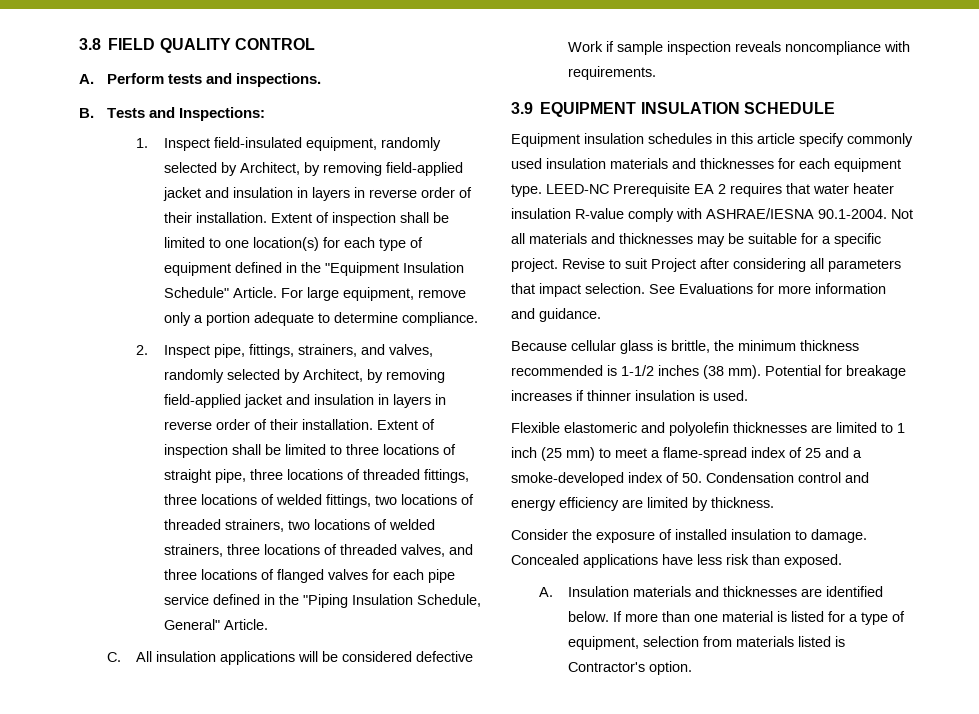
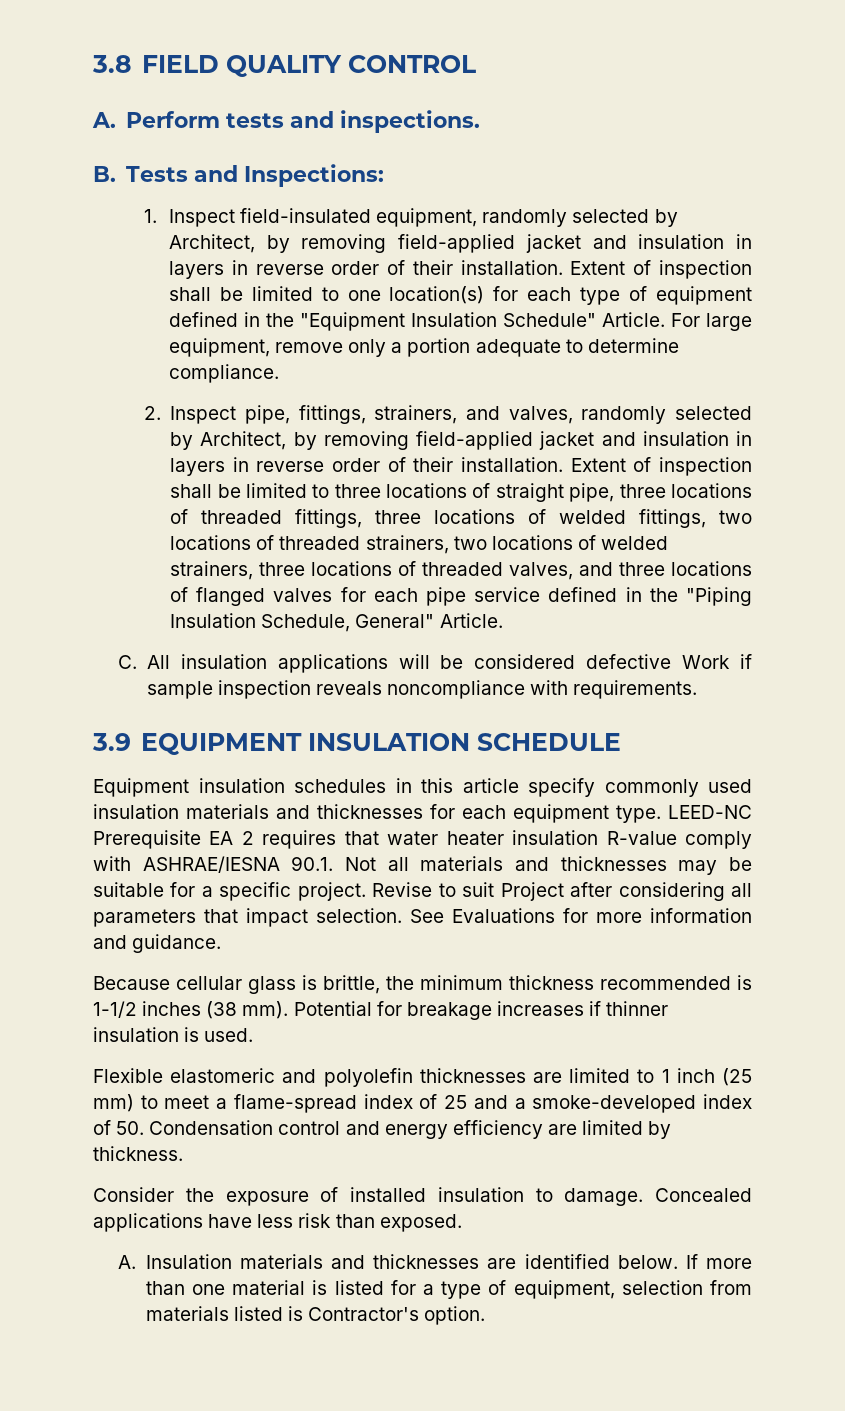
[818,209,887,219] 90.1-2004. -> [291,856,334,871] 90.1.

